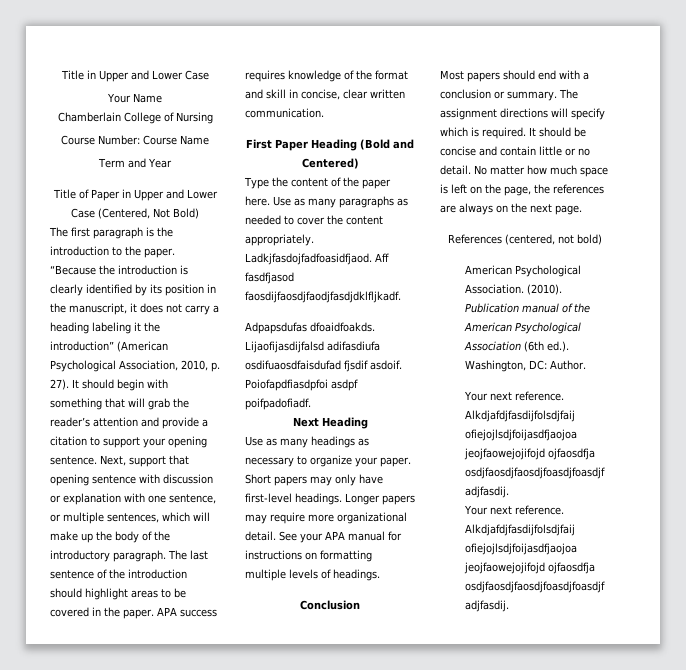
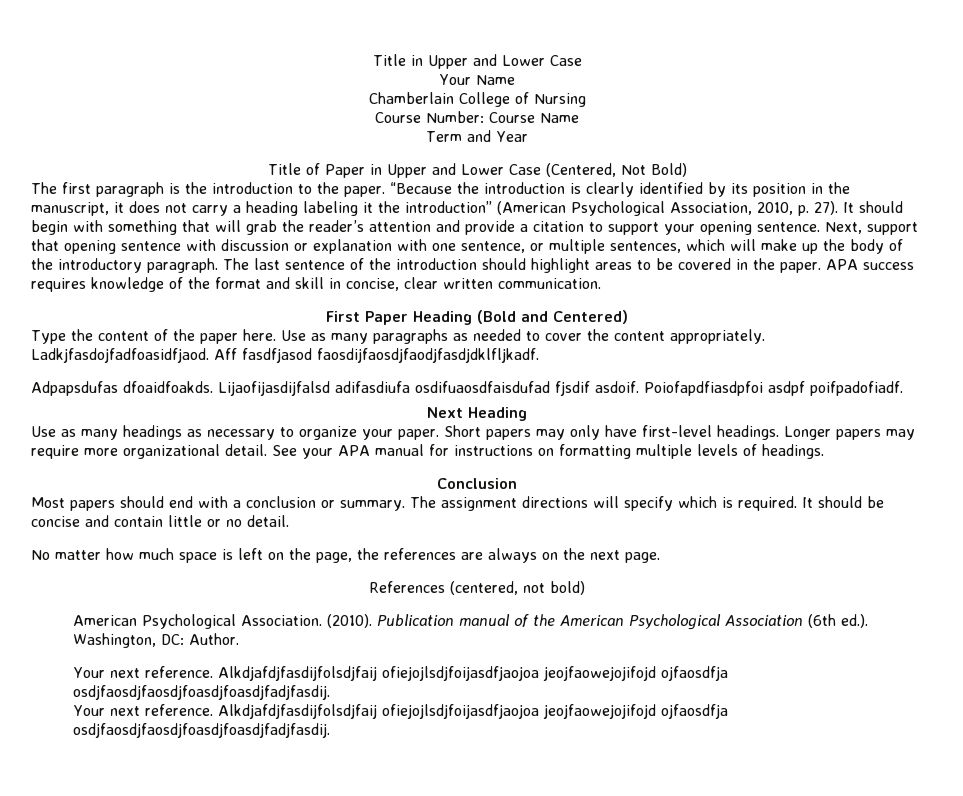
(471, 170) none -> (289, 521) //

